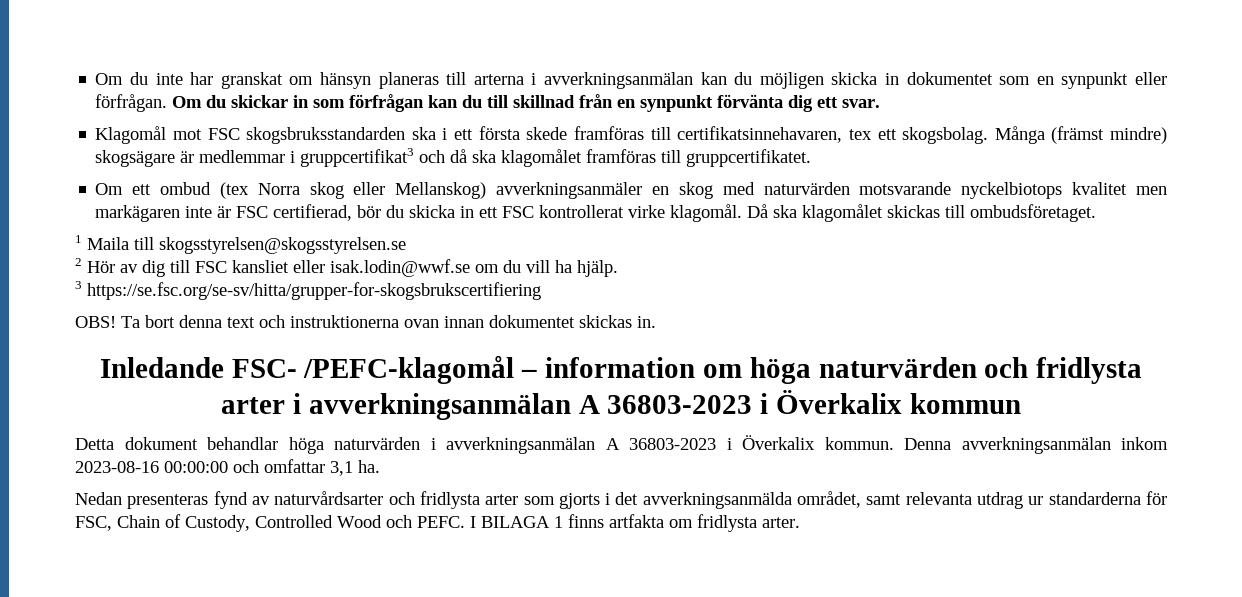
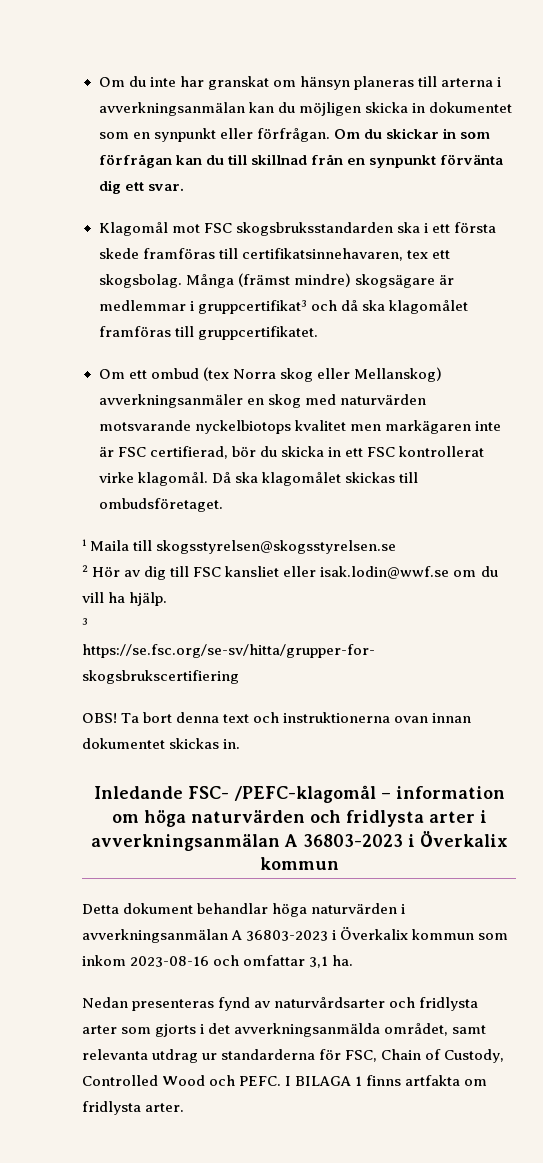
[824,437,1111,454] kommun. Denna avverkningsanmälan -> [412,929,509,940] kommun som
[164,461,228,473] 00:00:00 -> (210, 961) none

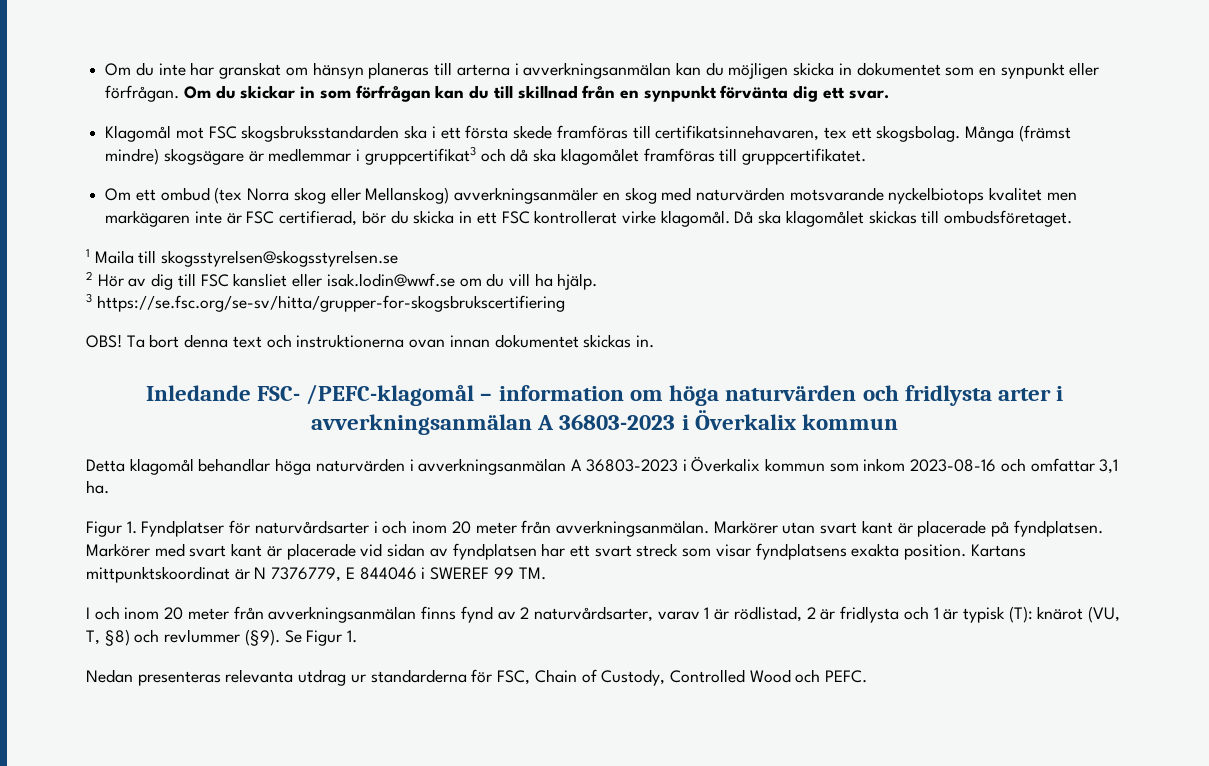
[123,903,194,914] dokument -> [129,458,194,475] klagomål
[82,997,479,1011] [82,1023,487,1037] Nedan presenteras fynd av naturvårdsarter och fridlysta arter som gjorts i det avverkningsanmälda området, samt -> [86,520,1103,537] [86,543,1026,560] [86,566,546,583] [86,606,1121,623] [86,629,358,646] [86,669,221,686] Figur 1. Fyndplatser för naturvårdsarter i och inom 20 meter från avverkningsanmälan. Markörer utan svart kant är placerade på fyndplatsen. Markörer med svart kant är placerade vid sidan av fyndplatsen har ett svart streck som visar fyndplatsens exakta position. Kartans mittpunktskoordinat är N 7376779, E 844046 i SWEREF 99 TM. // I och inom 20 meter från avverkningsanmälan finns fynd av 2 naturvårdsarter, varav 1 är rödlistad, 2 är fridlysta och 1 är typisk (T): knärot (VU, T, §8) och revlummer (§9). Se Figur 1. // Nedan presenteras
[285,1075,488,1086] [82,1101,185,1115] I BILAGA 1 finns artfakta om fridlysta arter. -> (868, 676) none

